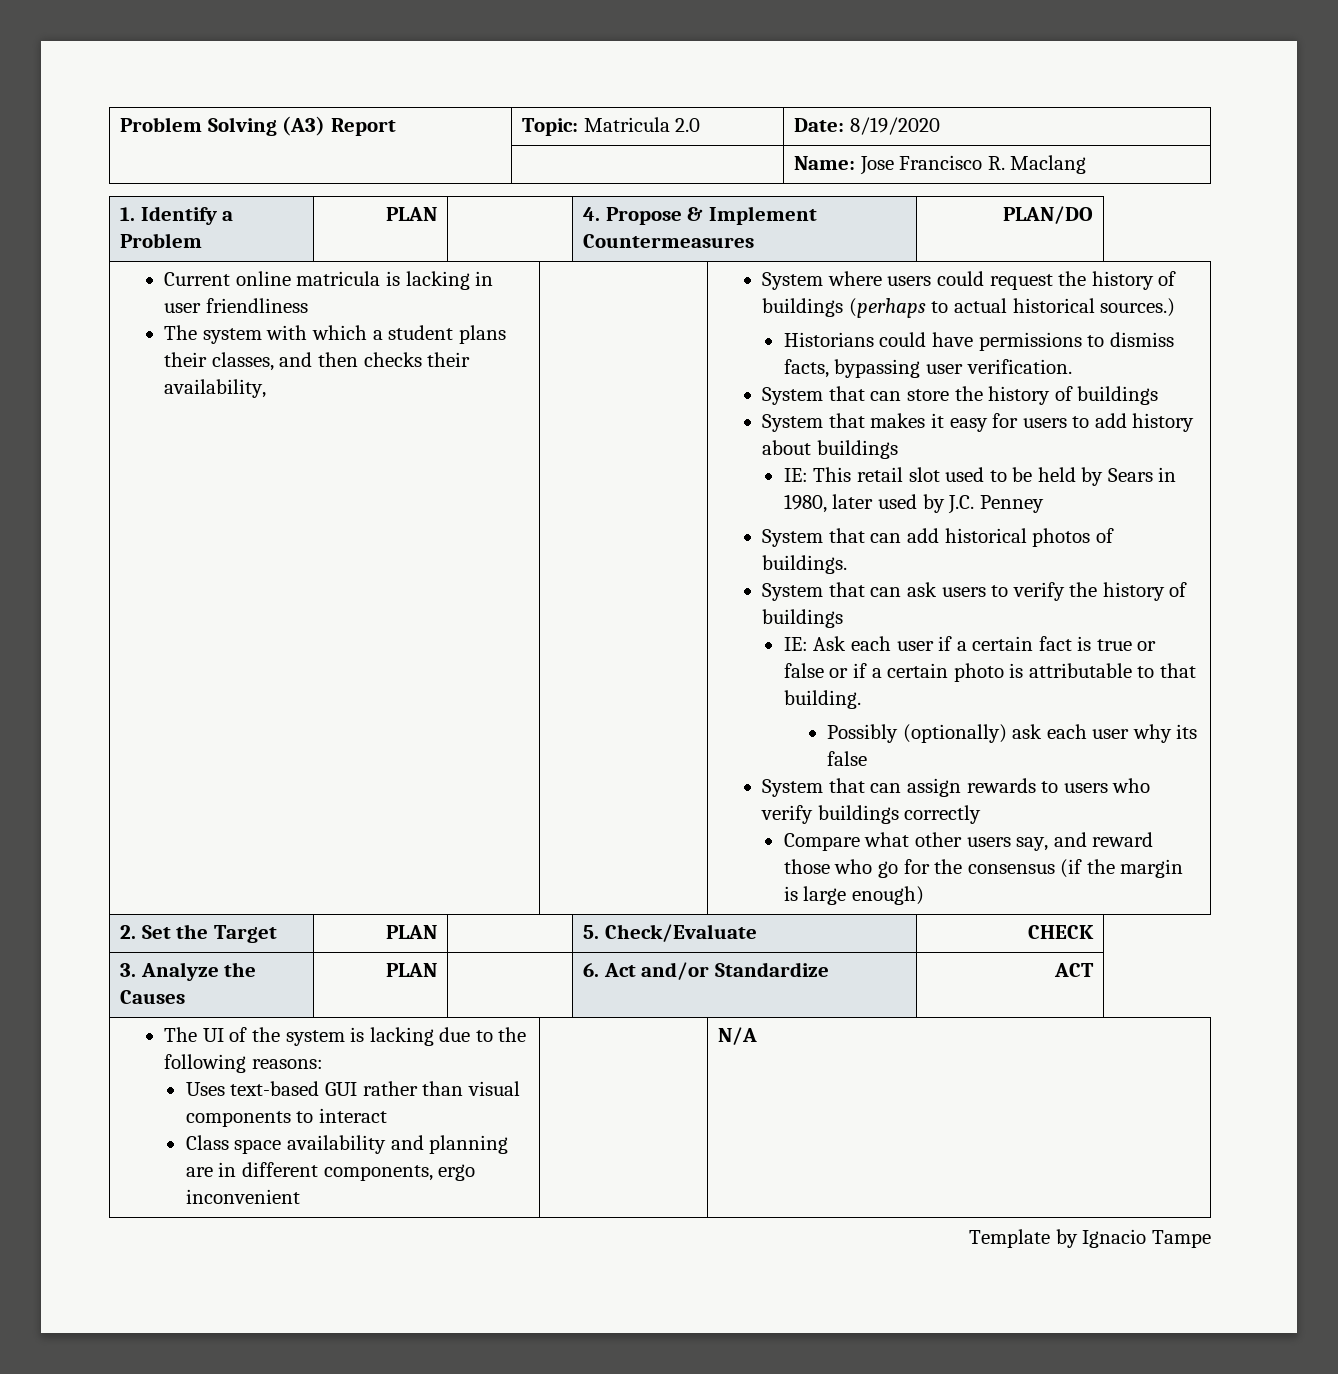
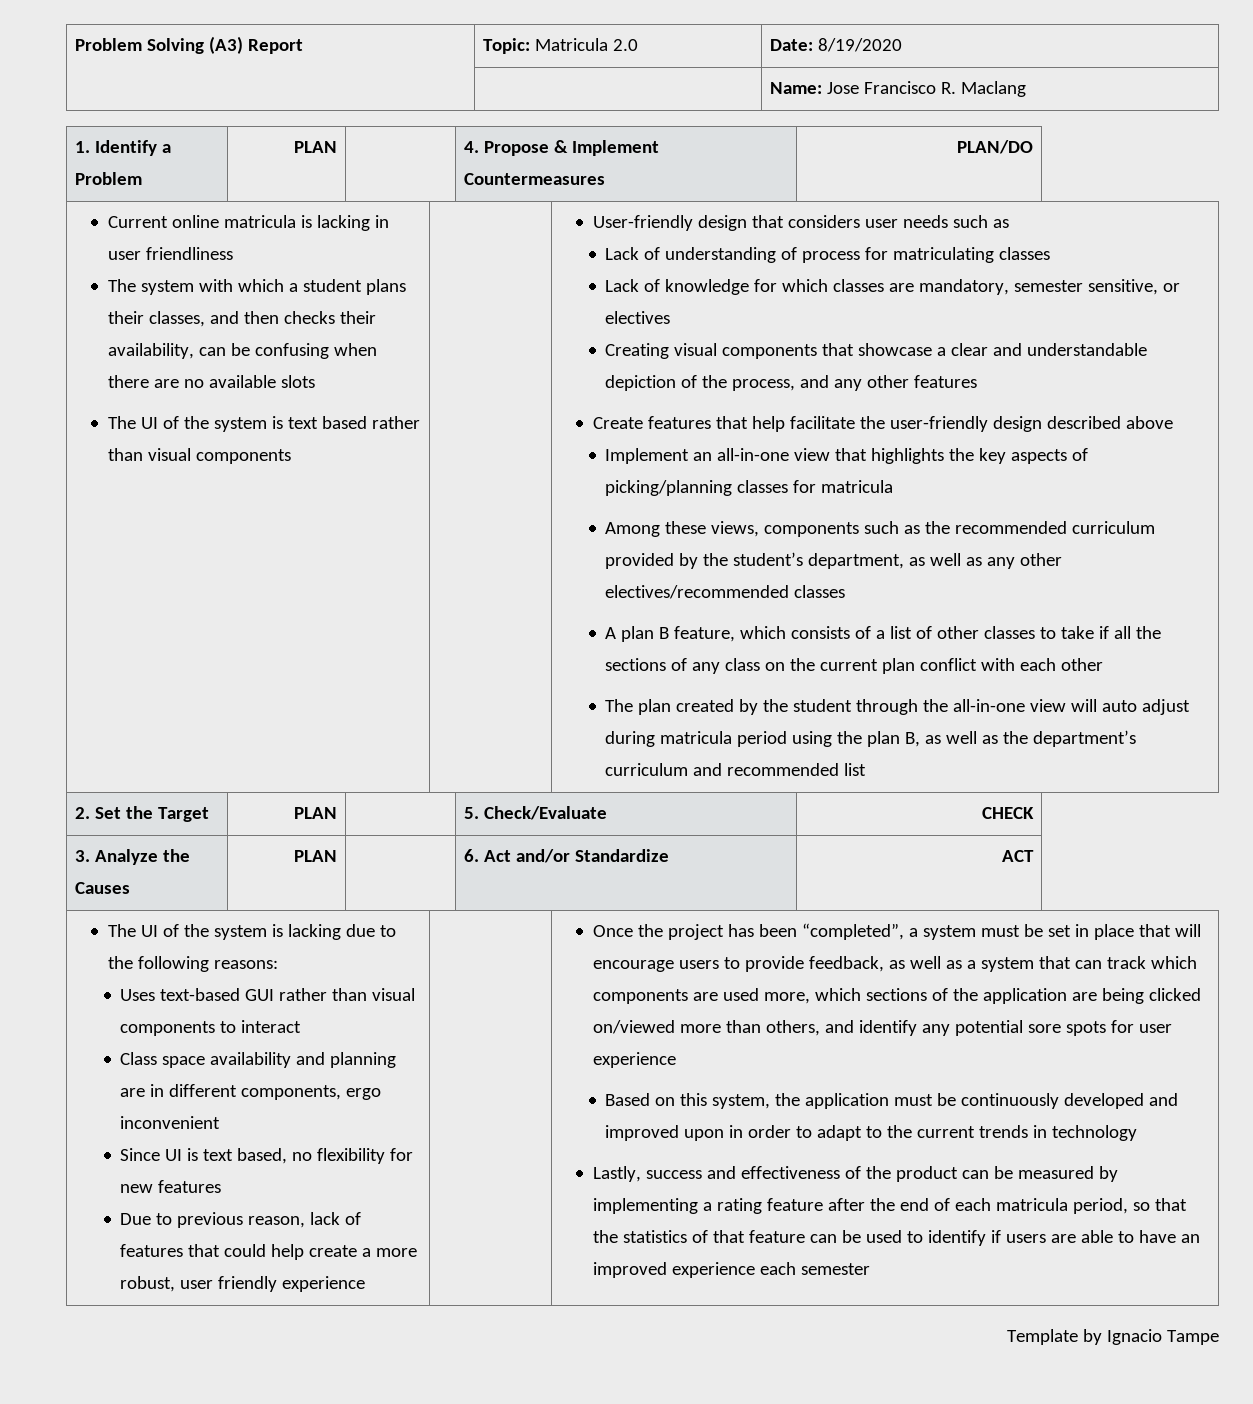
[762,271,1177,290] [762,298,1176,318] [783,332,1174,351] [783,359,1072,378] [762,386,1159,405] [762,413,1195,432] [762,440,898,459] [783,467,1177,486] [783,494,1044,514] [762,528,1114,547] [762,555,848,574] [762,582,1188,601] [762,609,844,628] [783,636,1157,651] [783,663,1196,682] [783,690,861,709] [826,724,1198,743] [826,751,867,766] [762,778,1151,797] [761,805,982,824] [783,832,1154,851] [783,859,1184,878] [783,886,924,905] | | System where users could request the history of buildings (perhaps to actual historical sources.) // Historians could have permissions to dismiss facts, bypassing user verification. // System that can store the history of buildings // System that makes it easy for users to add history about buildings // IE: This retail slot used to be held by Sears in 1980, later used by J.C. Penney // System that can add historical photos of buildings. // System that can ask users to verify the history of buildings // IE: Ask each user if a certain fact is true or false or if a certain photo is attributable to that building. // Possibly (optionally) ask each user why its false // System that can assign rewards to users who verify buildings correctly // Compare what other users say, and reward those who go for the consensus (if the margin is large enough) -> [198,343,377,359] [107,375,315,388] [107,416,420,432] [107,448,291,464] [592,215,1009,231] [605,247,1051,263] [605,279,1181,295] [605,311,671,324] [605,343,1148,359] [605,375,978,391] [592,416,1173,432] [605,448,1089,464] [605,480,894,496] [605,521,1156,537] [605,552,1063,569] [605,585,846,599] [605,626,1162,642] [605,658,1104,674] [605,699,1191,715] [605,730,1137,747] [605,763,867,776] can be confusing when there are no available slots // The UI of the system is text based rather than visual components | | User-friendly design that considers user needs such as // Lack of understanding of process for matriculating classes // Lack of knowledge for which classes are mandatory, semester sensitive, or electives // Creating visual components that showcase a clear and understandable depiction of the process, and any other features // Create features that help facilitate the user-friendly design described above // Implement an all-in-one view that highlights the key aspects of picking/planning classes for matricula // Among these views, components such as the recommended curriculum provided by the student’s department, as well as any other electives/recommended classes // A plan B feature, which consists of a list of other classes to take if all the sections of any class on the current plan conflict with each other // The plan created by the student through the all-in-one view will auto adjust during matricula period using the plan B, as well as the department’s curriculum and recommended list
[718,1027,758,1045] | | N/A -> [120,1148,414,1164] [120,1180,222,1193] [120,1212,362,1228] [120,1244,418,1260] [120,1276,366,1292] [592,923,1201,940] [592,956,1197,972] [592,988,1201,1004] [592,1020,1172,1036] [592,1052,676,1068] [605,1093,1179,1109] [605,1125,1138,1141] [592,1166,1118,1182] [592,1198,1187,1214] [592,1230,1200,1246] [592,1262,870,1278] // Since UI is text based, no flexibility for new features // Due to previous reason, lack of features that could help create a more robust, user friendly experience | | Once the project has been “completed”, a system must be set in place that will encourage users to provide feedback, as well as a system that can track which components are used more, which sections of the application are being clicked on/viewed more than others, and identify any potential sore spots for user experience // Based on this system, the application must be continuously developed and improved upon in order to adapt to the current trends in technology // Lastly, success and effectiveness of the product can be measured by implementing a rating feature after the end of each matricula period, so that the statistics of that feature can be used to identify if users are able to have an improved experience each semester

